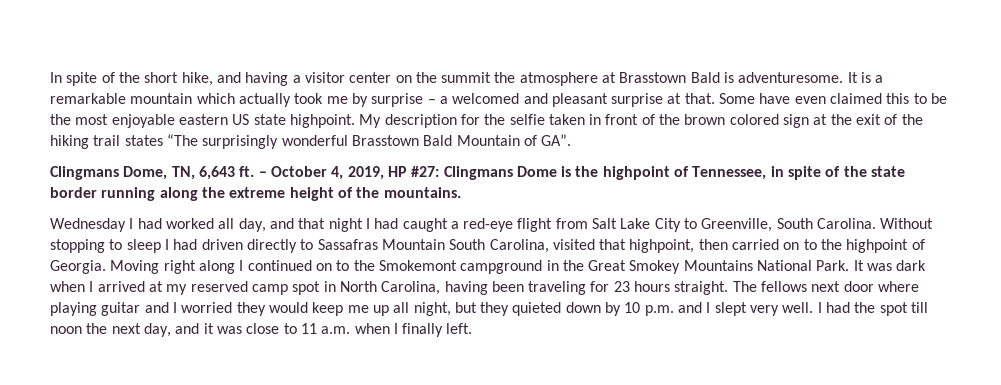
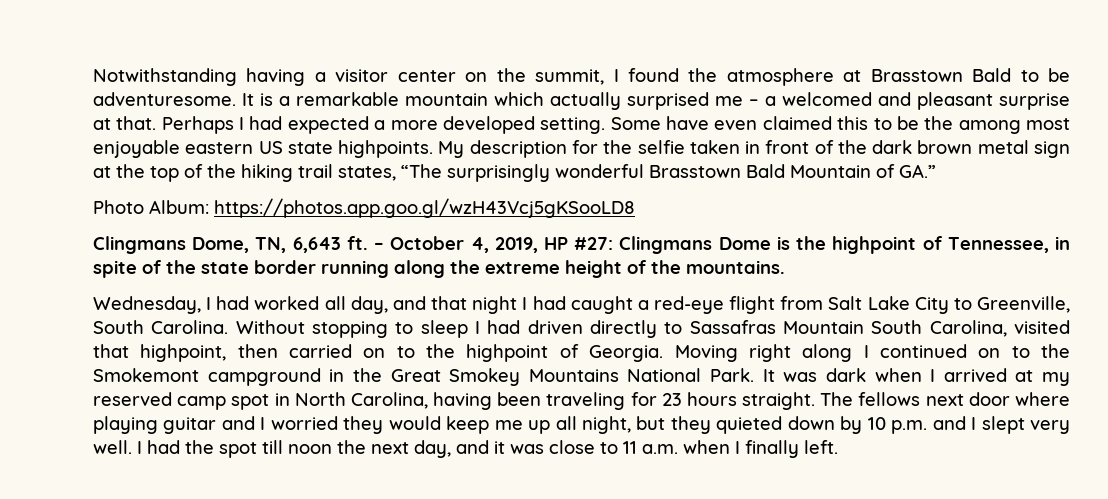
[50,72,241,86] In spite of the short hike, and -> [93,68,237,86] Notwithstanding
[441,72,492,83] summit -> [535,68,679,85] summit, I found
[724,72,735,83] is -> [1020,68,1070,82] to be
[294,93,424,107] took me by surprise -> [627,92,743,110] surprised me
(715, 98) none -> [161,116,606,134] Perhaps I had expected a more developed setting.
(71, 119) none -> [958,120,1021,134] among
[289,114,355,128] highpoint. -> [338,140,434,158] highpoints.
[684,114,779,125] brown colored -> [872,140,1029,154] dark brown metal
[856,114,882,125] exit -> [150,166,179,182] top
[124,135,163,146] states -> [338,166,396,181] states,
[541,134,572,146] GA”. -> [899,164,936,178] [93,198,635,218] GA.” // Photo Album: https://photos.app.goo.gl/wzH43Vcj5gKSooLD8
[50,218,126,232] Wednesday -> [93,296,201,314] Wednesday,

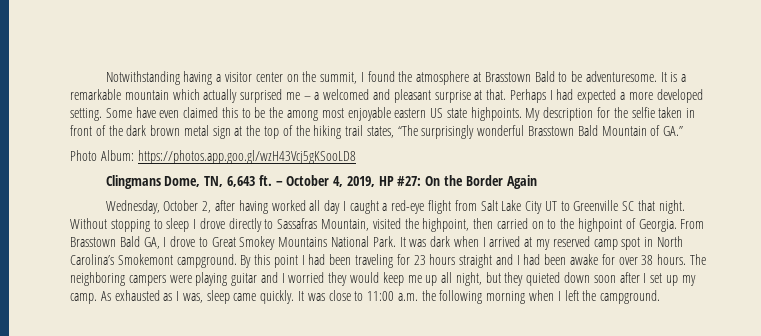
[619,236,1070,254] [93,260,785,278] [93,296,566,314] Clingmans Dome is the highpoint of Tennessee, in spite of the state border running along the extreme height of the mountains. // Wednesday, I had worked all day, and that night I had -> [425,175,537,189] [105,200,346,214] On the Border Again // Wednesday, October 2, after having worked all day I
[953,296,1070,313] [93,320,229,334] to Greenville, South Carolina. -> [544,200,685,214] UT to Greenville SC that night.
[487,320,583,334] had driven -> [199,218,225,229] drove
[783,320,1070,337] [93,344,129,358] Mountain South Carolina, visited that -> [321,218,419,231] Mountain, visited the
[674,344,1071,362] [93,368,382,386] Moving right along I continued on to the Smokemont campground in the -> [680,219,705,229] [70,236,208,249] From Brasstown Bald GA, I drove to
[350,392,493,410] Carolina, having -> [70,254,326,268] Carolina’s Smokemont campground. By this point I had
[742,392,1070,410] straight. The fellows next door where -> [459,254,706,268] [70,272,192,286] straight and I had been awake for over 38 hours. The neighboring campers were
[840,416,1071,434] [93,440,838,458] by 10 p.m. and I slept very well. I had the spot till noon the next day, and it was close to 11 a.m. when I finally left. -> [593,272,696,286] [70,290,661,304] soon after I set up my camp. As exhausted as I was, sleep came quickly. It was close to 11:00 a.m. the following morning when I left the campground.

